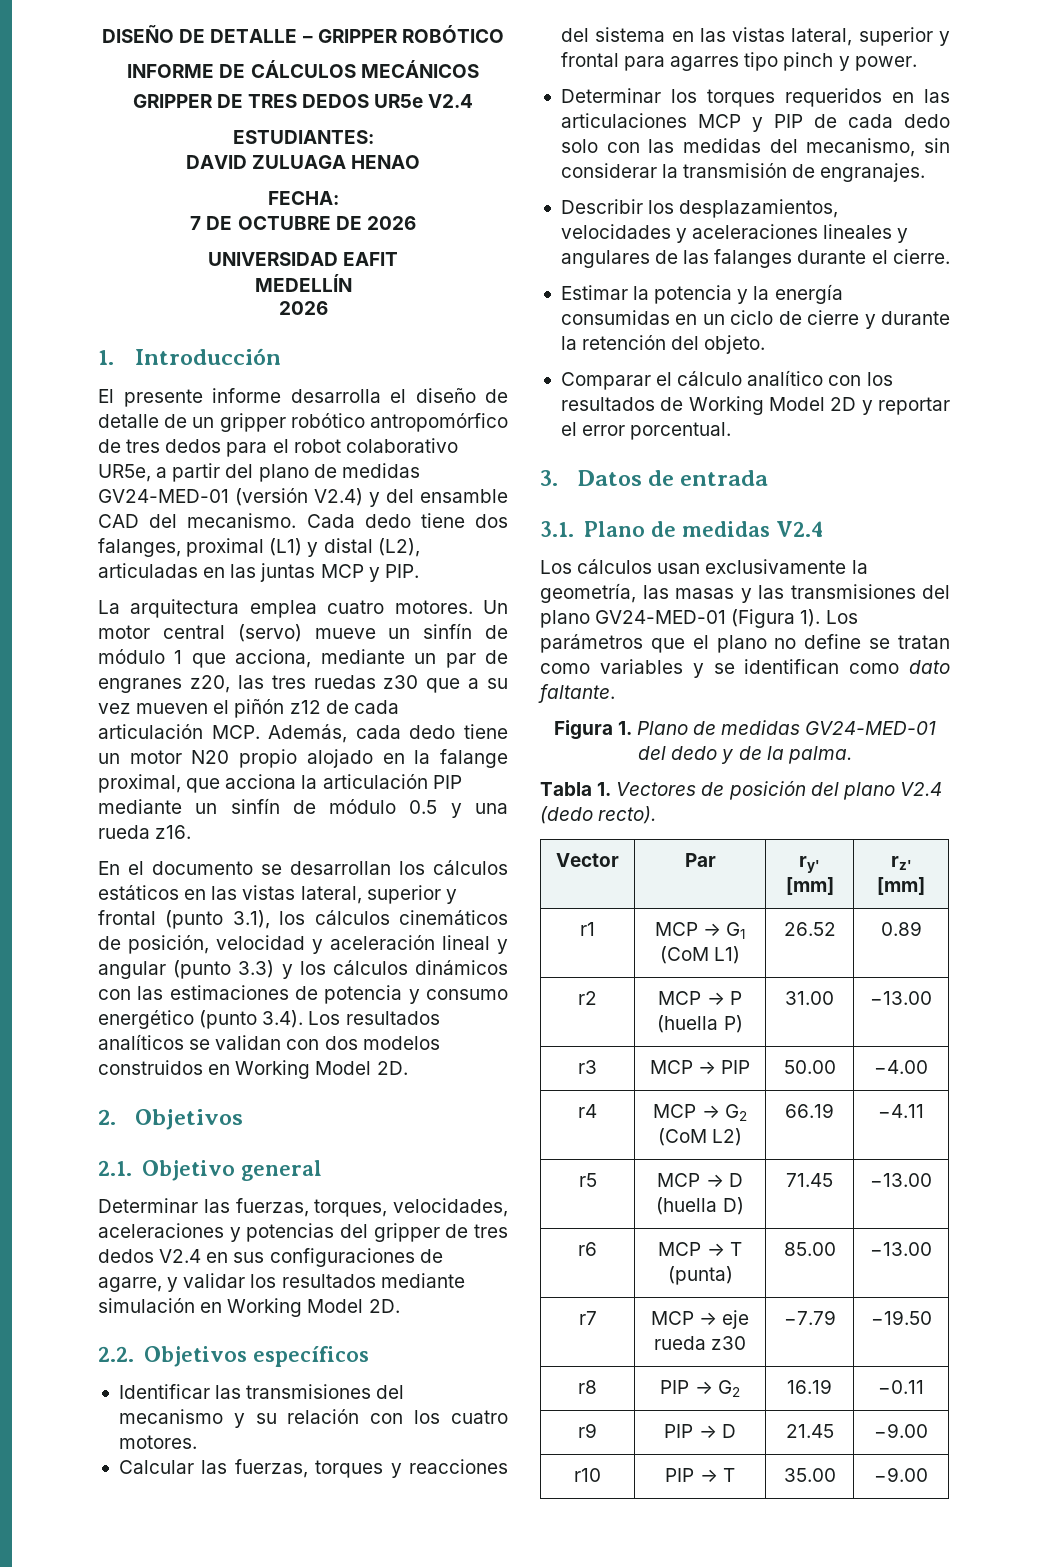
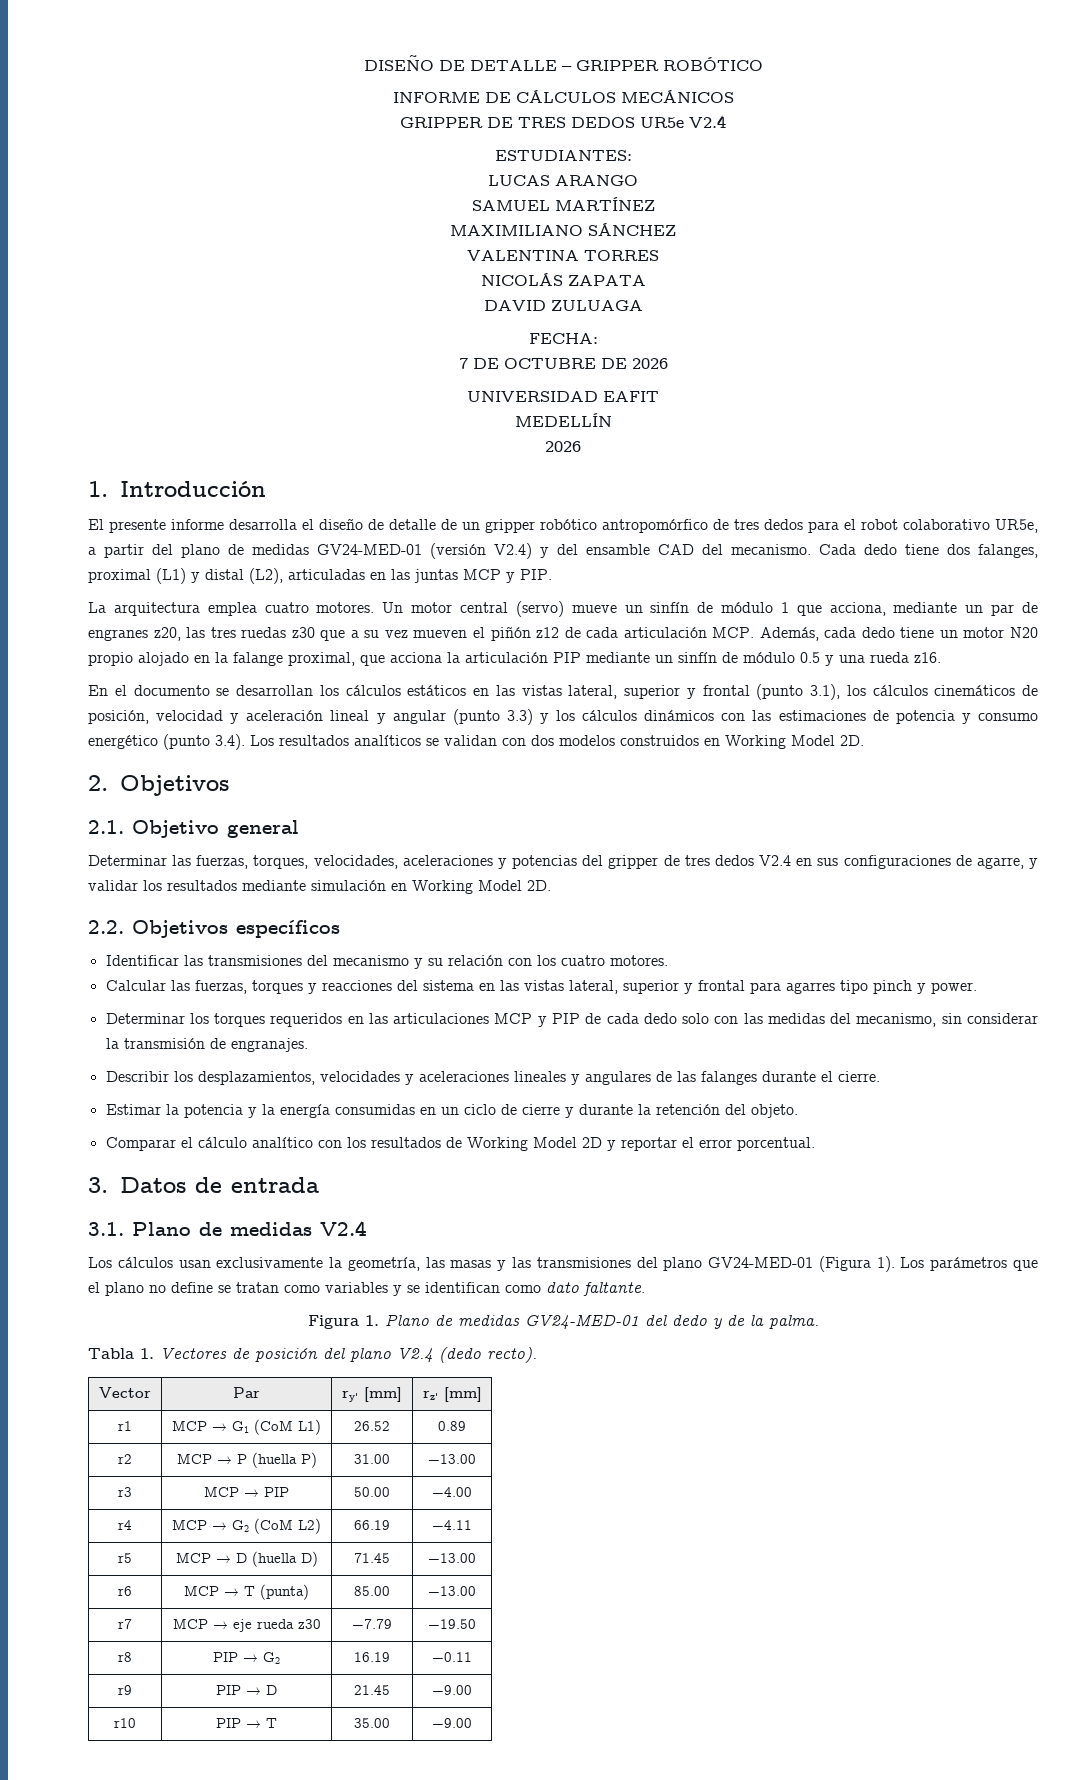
(374, 137) none -> [488,175,638,186] [471,197,655,211] [450,222,676,236] [467,250,659,261] [480,272,646,286] // LUCAS ARANGO // SAMUEL MARTÍNEZ // MAXIMILIANO SÁNCHEZ // VALENTINA TORRES // NICOLÁS ZAPATA
[351,155,421,169] HENAO -> (643, 305) none

